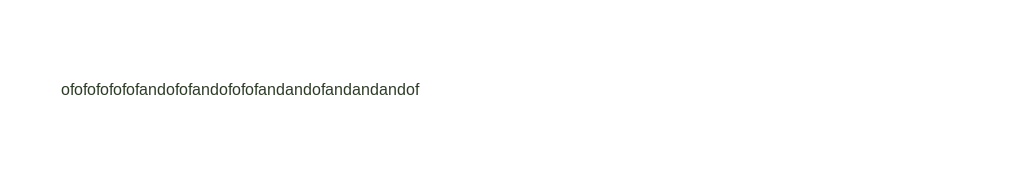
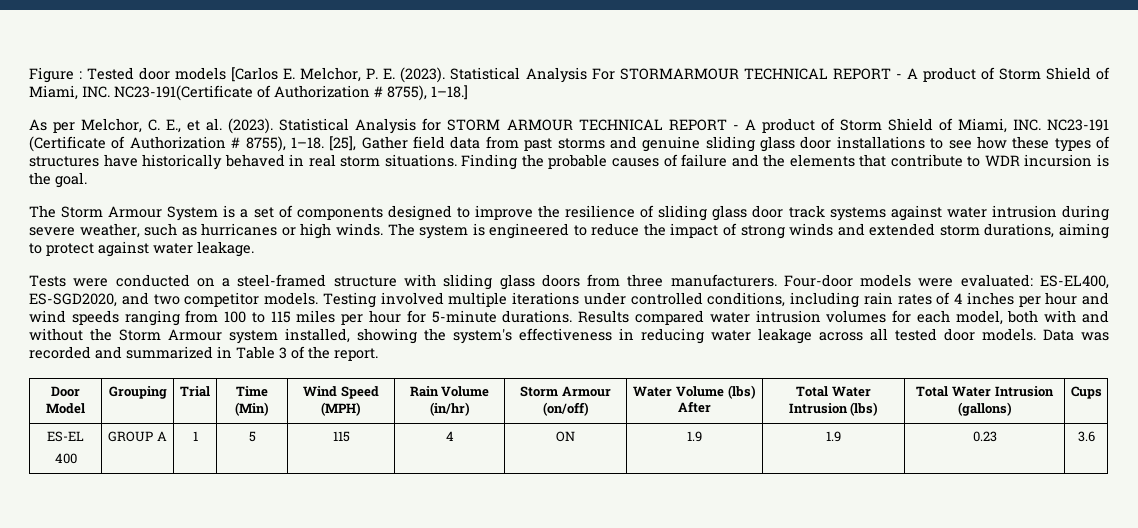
[61,83,420,95] ofofofofofofandofofandofofofandandofandandandof -> [29,67,1111,83] [29,85,468,101] [29,118,1109,134] [29,136,1110,152] [29,154,1109,170] [29,172,87,188] [29,205,1109,221] [29,223,1110,239] [29,241,254,257] [29,274,1110,290] [29,292,1109,308] [29,310,1109,326] [29,328,1109,344] [29,346,378,361] [51,386,80,397] [46,403,85,414] [108,386,167,399] [180,386,210,397] [236,386,268,397] [235,402,269,416] [303,386,379,399] [321,402,361,416] [409,386,490,397] [429,402,470,416] [520,386,611,397] [542,402,589,416] [633,385,756,399] [678,401,711,413] [796,386,871,397] [788,402,879,416] [916,386,1054,397] [957,402,1012,416] [1070,386,1102,399] [47,431,84,442] [54,453,77,464] [108,431,167,442] [192,431,198,441] [248,431,256,442] [332,431,350,442] [445,431,454,441] [556,431,575,442] [687,431,702,442] [826,431,841,442] [972,431,997,442] [1077,431,1095,442] Figure : Tested door models [Carlos E. Melchor, P. E. (2023). Statistical Analysis For STORMARMOUR TECHNICAL REPORT - A product of Storm Shield of Miami, INC. NC23-191(Certificate of Authorization # 8755), 1–18.] // As per Melchor, C. E., et al. (2023). Statistical Analysis for STORM ARMOUR TECHNICAL REPORT - A product of Storm Shield of Miami, INC. NC23-191 (Certificate of Authorization # 8755), 1–18. [25], Gather field data from past storms and genuine sliding glass door installations to see how these types of structures have historically behaved in real storm situations. Finding the probable causes of failure and the elements that contribute to WDR incursion is the goal. // The Storm Armour System is a set of components designed to improve the resilience of sliding glass door track systems against water intrusion during severe weather, such as hurricanes or high winds. The system is engineered to reduce the impact of strong winds and extended storm durations, aiming to protect against water leakage. // Tests were conducted on a steel-framed structure with sliding glass doors from three manufacturers. Four-door models were evaluated: ES-EL400, ES-SGD2020, and two competitor models. Testing involved multiple iterations under controlled conditions, including rain rates of 4 inches per hour and wind speeds ranging from 100 to 115 miles per hour for 5-minute durations. Results compared water intrusion volumes for each model, both with and without the Storm Armour system installed, showing the system's effectiveness in reducing water leakage across all tested door models. Data was recorded and summarized in Table 3 of the report. // Door Model | Grouping | Trial | Time (Min) | Wind Speed (MPH) | Rain Volume (in/hr) | Storm Armour (on/off) | Water Volume (lbs) After | Total Water Intrusion (lbs) | Total Water Intrusion (gallons) | Cups // ES-EL // 400 | GROUP A | 1 | 5 | 115 | 4 | ON | 1.9 | 1.9 | 0.23 | 3.6

